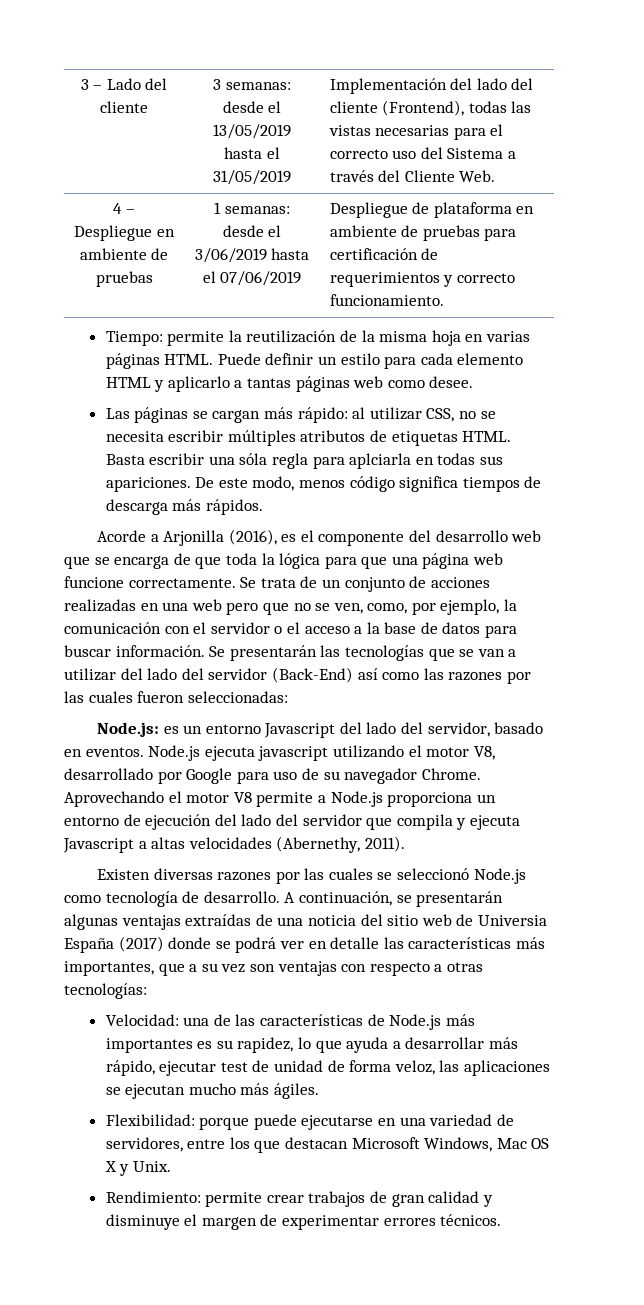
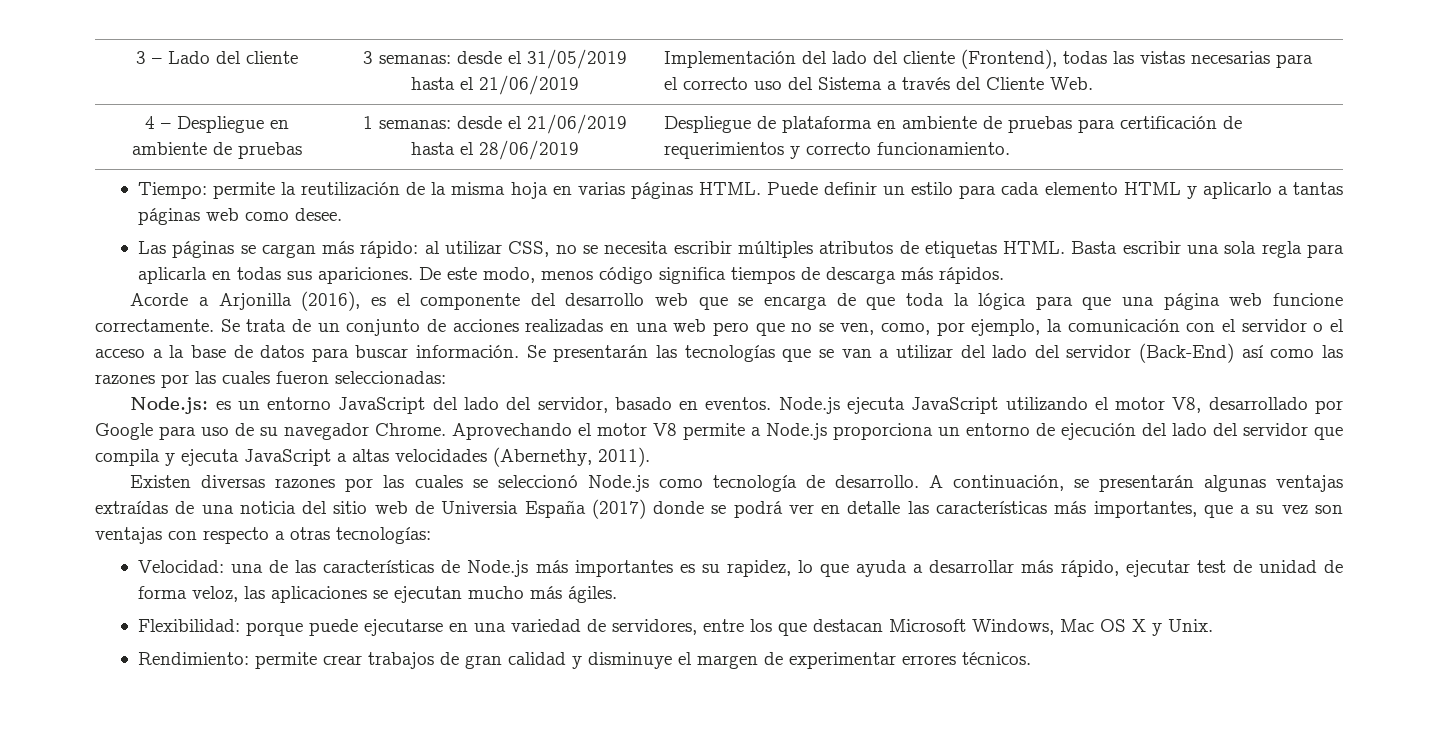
[213,124,291,139] [224,147,280,159] [213,170,291,185] 13/05/2019 hasta el 31/05/2019 -> [527,49,627,69] [411,75,579,95] 31/05/2019 hasta el 21/06/2019
[194,248,310,263] [202,271,302,286] 3/06/2019 hasta el 07/06/2019 -> [527,114,627,134] [411,140,579,160] 21/06/2019 hasta el 28/06/2019
[239,453,268,465] sóla -> [1224,241,1257,254] sola
[349,453,412,469] aplciarla -> [137,267,207,284] aplicarla
[264,723,336,738] Javascript -> [338,397,426,414] JavaScript
[258,746,329,761] javascript -> [911,397,999,414] JavaScript
[63,838,134,853] Javascript -> [244,449,331,466] JavaScript

